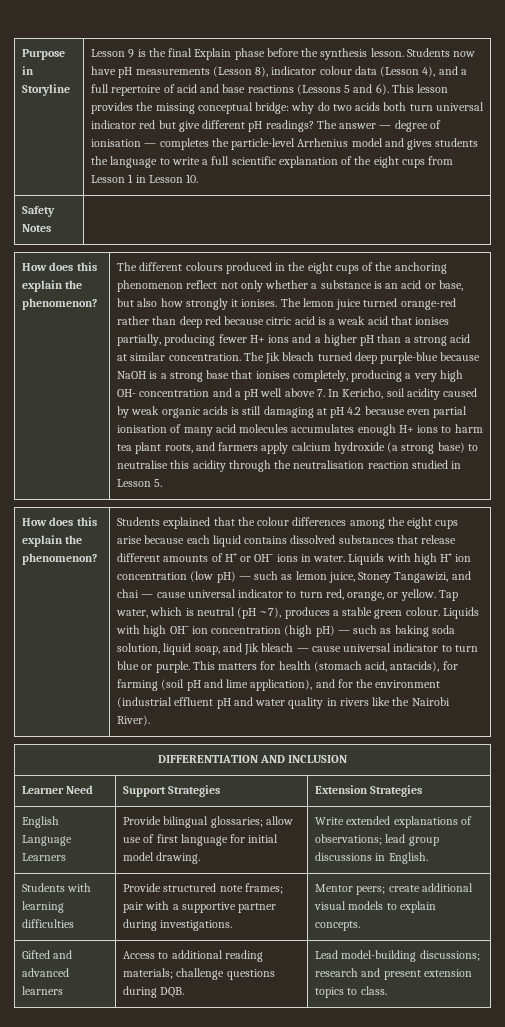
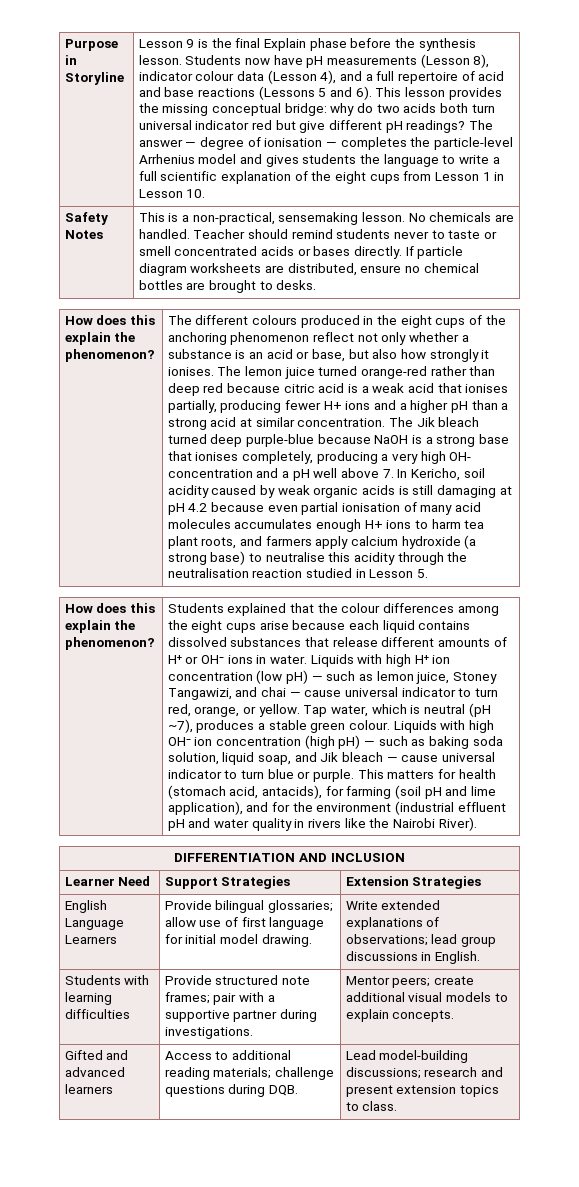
(52, 228) none -> [138,212,514,225] [138,229,497,239] [138,246,464,259] [138,263,479,276] [138,280,317,293] This is a non-practical, sensemaking lesson. No chemicals are handled. Teacher should remind students never to taste or smell concentrated acids or bases directly. If particle diagram worksheets are distributed, ensure no chemical bottles are brought to desks.

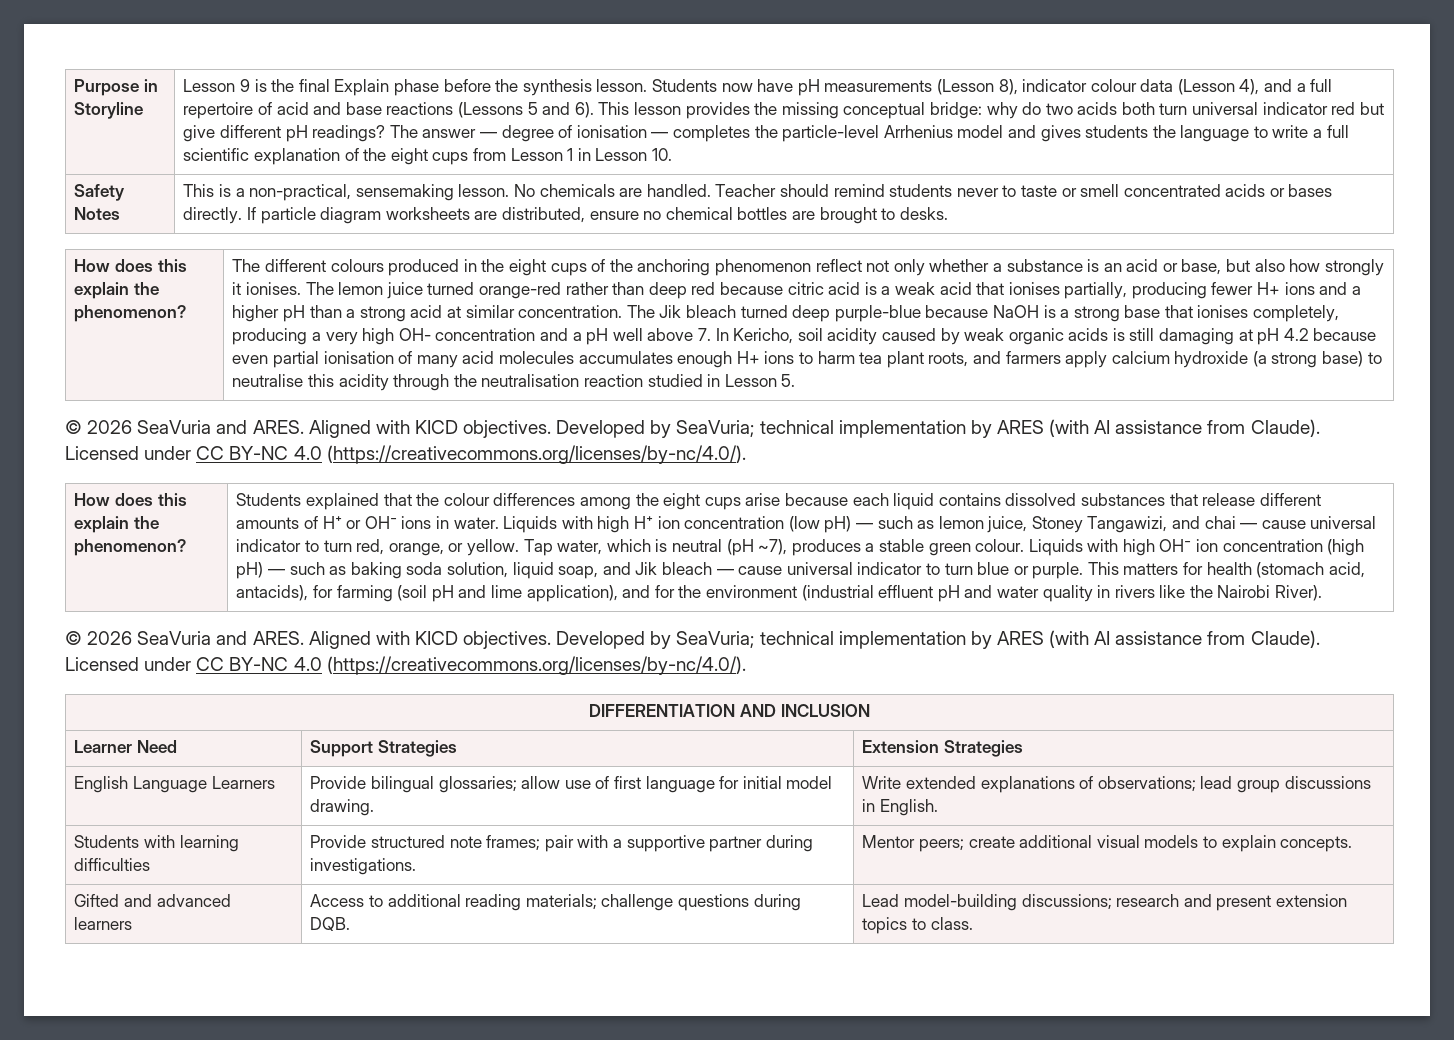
(428, 573) none -> [65,419,1320,438] [65,445,746,464] // © 2026 SeaVuria and ARES. Aligned with KICD objectives. Developed by SeaVuria; technical implementation by ARES (with AI assistance from Claude). Licensed under CC BY-NC 4.0 (https://creativecommons.org/licenses/by-nc/4.0/).
(477, 824) none -> [65,630,1320,649] [65,656,746,675] // © 2026 SeaVuria and ARES. Aligned with KICD objectives. Developed by SeaVuria; technical implementation by ARES (with AI assistance from Claude). Licensed under CC BY-NC 4.0 (https://creativecommons.org/licenses/by-nc/4.0/).

